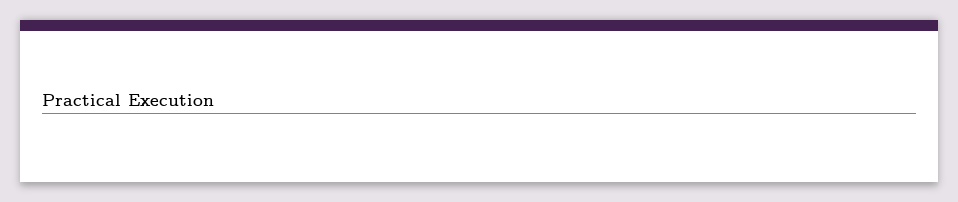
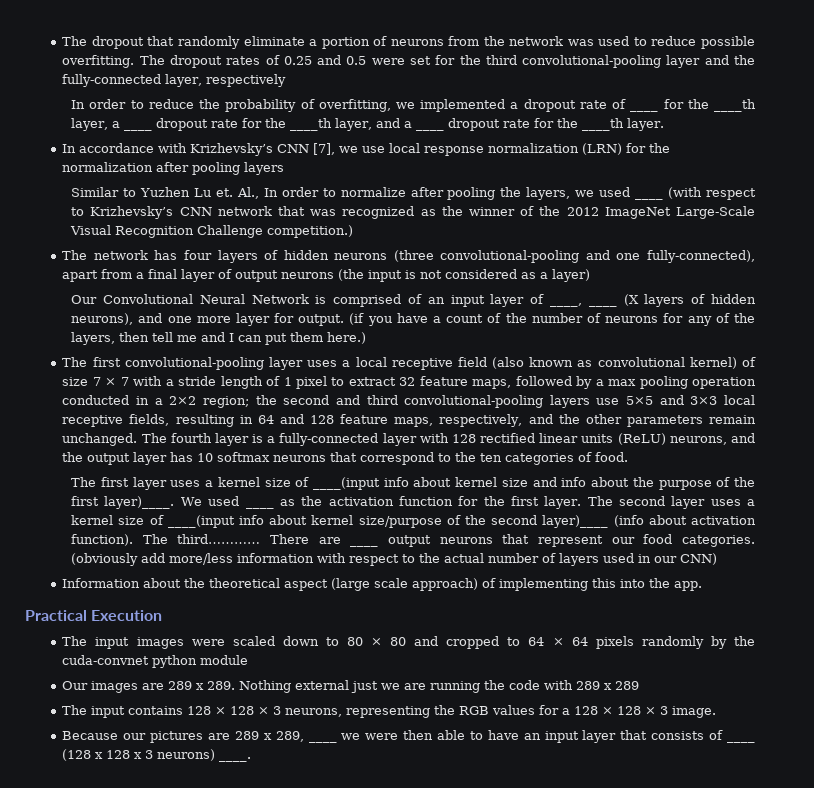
[42,94,214,106] Practical Execution -> [62,36,756,49] [62,55,756,68] [62,74,287,87] [71,99,627,112] [630,109,659,112] [663,99,756,112] [71,118,121,131] [124,118,413,131] [416,118,665,131] [62,143,671,156] [62,162,285,175] [71,187,631,200] [635,187,757,200] [71,206,756,219] [70,225,354,238] [62,250,756,263] [62,269,591,282] [71,294,757,307] [71,313,755,326] [71,332,367,345] [62,357,757,370] [62,376,757,389] [62,395,756,408] [62,414,757,427] [62,433,756,446] [62,452,629,465] [71,477,755,490] [71,496,240,509] [245,506,274,509] [279,496,755,509] [71,515,757,528] [71,534,341,546] [350,534,756,547] [71,553,718,566] [62,578,703,591] [25,610,163,621] [62,636,755,649] [62,655,249,668] [62,680,640,693] [62,705,717,718] [62,731,337,743] [341,730,724,743] [727,740,756,743] [62,749,252,762] The dropout that randomly eliminate a portion of neurons from the network was used to reduce possible overfitting. The dropout rates of 0.25 and 0.5 were set for the third convolutional-pooling layer and the fully-connected layer, respectively // In order to reduce the probability of overfitting, we implemented a dropout rate of ____ for the ____th layer, a ____ dropout rate for the ____th layer, and a ____ dropout rate for the ____th layer. // In accordance with Krizhevsky’s CNN [7], we use local response normalization (LRN) for the normalization after pooling layers // Similar to Yuzhen Lu et. Al., In order to normalize after pooling the layers, we used ____ (with respect to Krizhevsky’s CNN network that was recognized as the winner of the 2012 ImageNet Large-Scale Visual Recognition Challenge competition.) // The network has four layers of hidden neurons (three convolutional-pooling and one fully-connected), apart from a final layer of output neurons (the input is not considered as a layer) // Our Convolutional Neural Network is comprised of an input layer of ____, ____ (X layers of hidden neurons), and one more layer for output. (if you have a count of the number of neurons for any of the layers, then tell me and I can put them here.) // The first convolutional-pooling layer uses a local receptive field (also known as convolutional kernel) of size 7 × 7 with a stride length of 1 pixel to extract 32 feature maps, followed by a max pooling operation conducted in a 2×2 region; the second and third convolutional-pooling layers use 5×5 and 3×3 local receptive fields, resulting in 64 and 128 feature maps, respectively, and the other parameters remain unchanged. The fourth layer is a fully-connected layer with 128 rectified linear units (ReLU) neurons, and the output layer has 10 softmax neurons that correspond to the ten categories of food. // The first layer uses a kernel size of ____(input info about kernel size and info about the purpose of the first layer)____. We used ____ as the activation function for the first layer. The second layer uses a kernel size of ____(input info about kernel size/purpose of the second layer)____ (info about activation function). The third………… There are ____ output neurons that represent our food categories. (obviously add more/less information with respect to the actual number of layers used in our CNN) // Information about the theoretical aspect (large scale approach) of implementing this into the app. // Practical Execution // The input images were scaled down to 80 × 80 and cropped to 64 × 64 pixels randomly by the cuda-convnet python module // Our images are 289 x 289. Nothing external just we are running the code with 289 x 289 // The input contains 128 × 128 × 3 neurons, representing the RGB values for a 128 × 128 × 3 image. // Because our pictures are 289 x 289, ____ we were then able to have an input layer that consists of ____ (128 x 128 x 3 neurons) ____.

